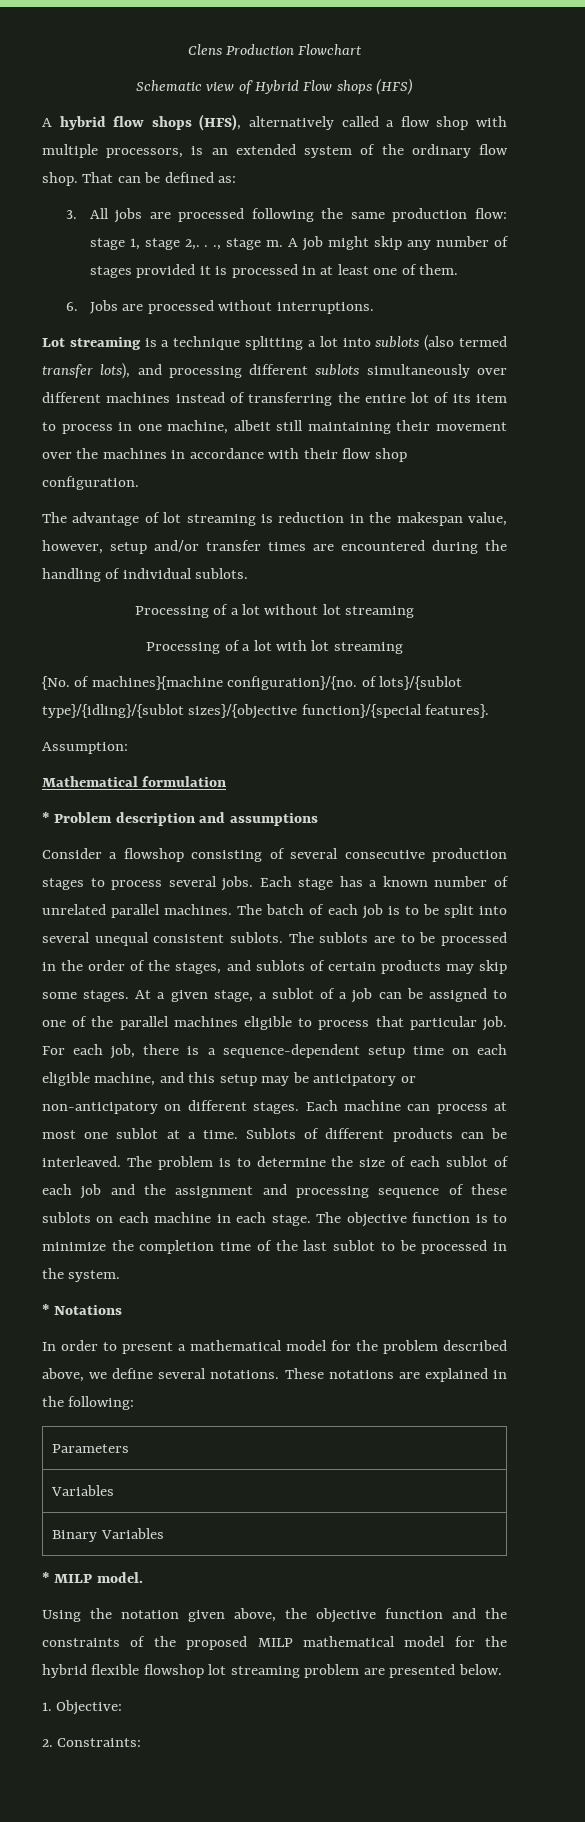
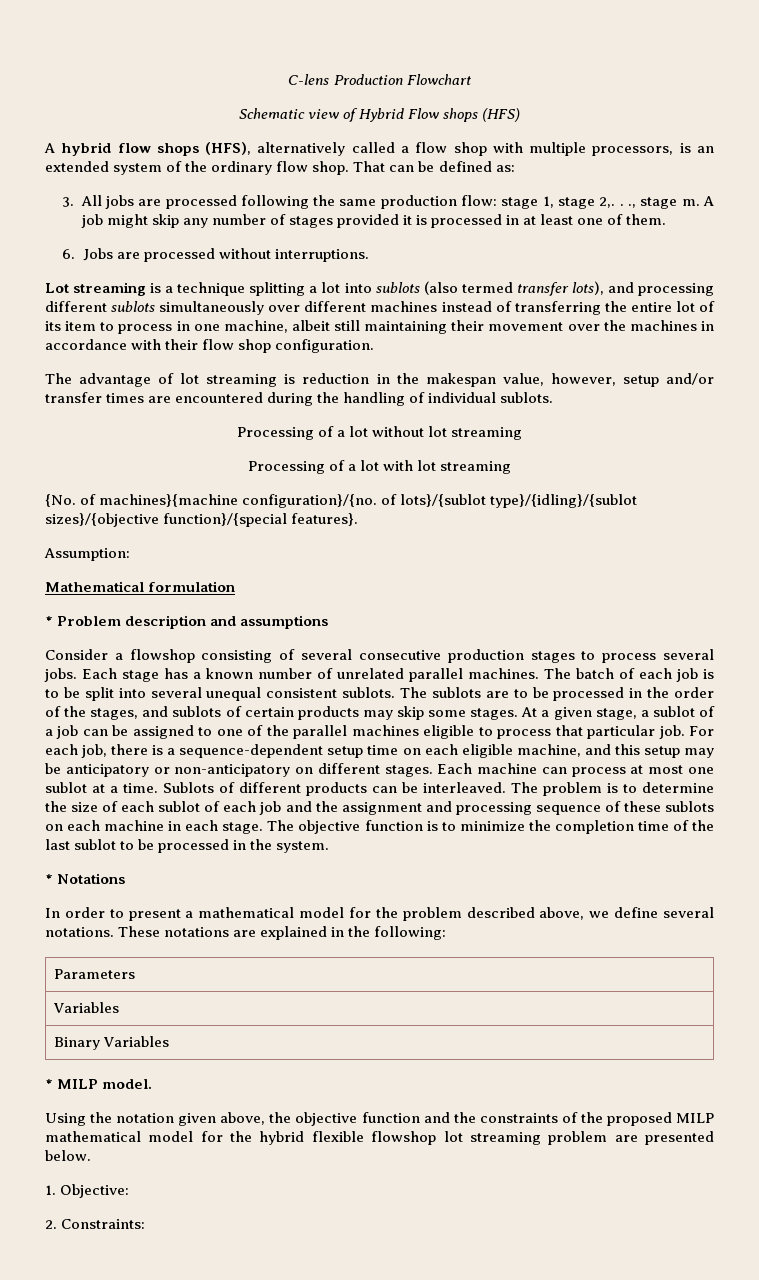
[187,44,222,55] Clens -> [288,74,330,85] C-lens

